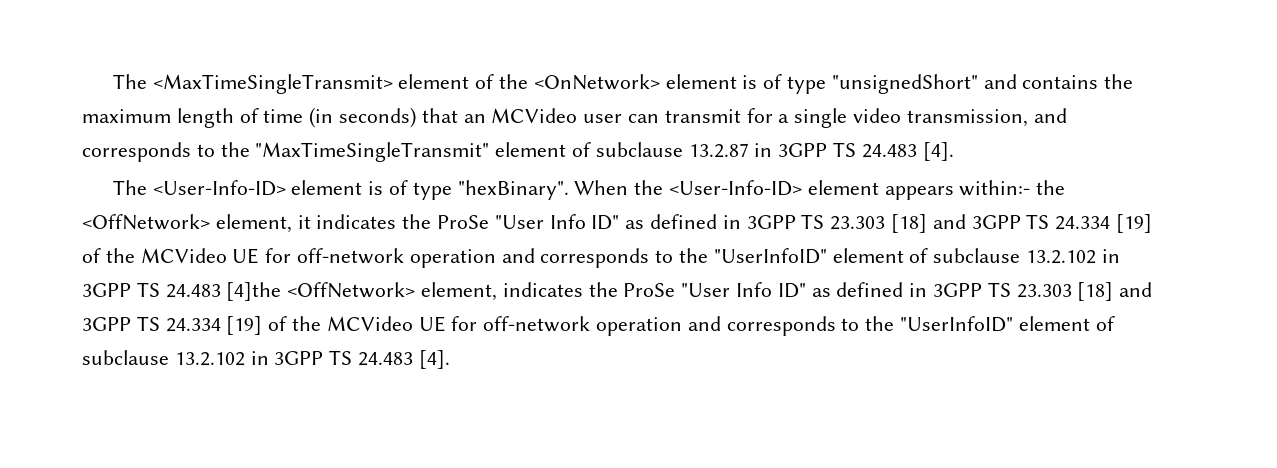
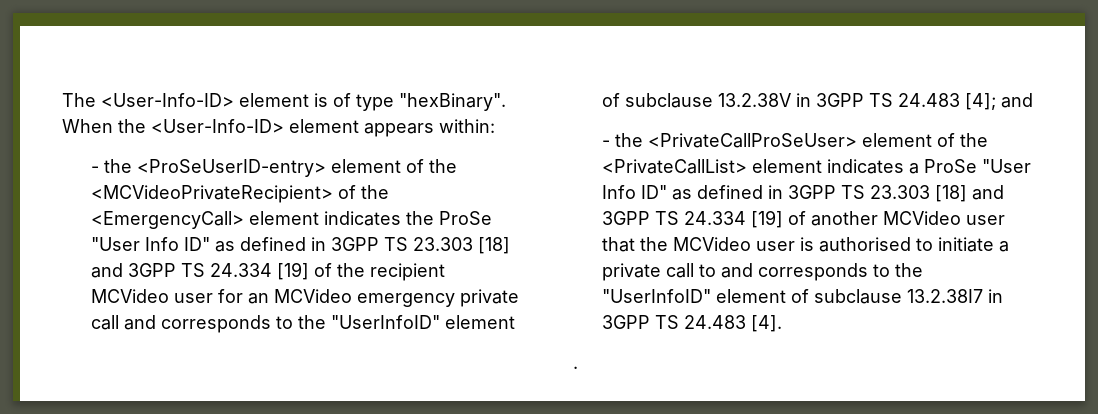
[112,74,1134,94] [82,107,1067,128] [82,142,954,162] [112,180,147,195] The <MaxTimeSingleTransmit> element of the <OnNetwork> element is of type "unsignedShort" and contains the maximum length of time (in seconds) that an MCVideo user can transmit for a single video transmission, and corresponds to the "MaxTimeSingleTransmit" element of subclause 13.2.87 in 3GPP TS 24.483 [4]. // The -> [62,93,96,107] The
[959,180,1066,196] [82,214,311,233] within:- the <OffNetwork> element, it -> [439,119,495,133] [91,159,458,177] [91,185,390,203] [91,211,320,229] within: // - the <ProSeUserID-entry> element of the <MCVideoPrivateRecipient> of the <EmergencyCall> element
[140,248,1120,268] [82,282,618,301] MCVideo UE for off-network operation and corresponds to the "UserInfoID" element of subclause 13.2.102 in 3GPP TS 24.483 [4]the <OffNetwork> element, indicates the -> [370,263,446,281] [91,289,520,307] [91,315,516,333] [602,93,1034,110] [602,133,989,148] [602,159,920,174] recipient MCVideo user for an MCVideo emergency private call and corresponds to the "UserInfoID" element of subclause 13.2.38V in 3GPP TS 24.483 [4]; and // - the <PrivateCallProSeUser> element of the <PrivateCallList> element indicates a
[292,316,1115,336] [82,350,450,369] the MCVideo UE for off-network operation and corresponds to the "UserInfoID" element of subclause 13.2.102 in 3GPP TS 24.483 [4]. -> [811,211,1006,226] [602,237,1010,252] [602,263,924,281] [602,289,1004,304] [602,315,783,332] [573,366,578,369] another MCVideo user that the MCVideo user is authorised to initiate a private call to and corresponds to the "UserInfoID" element of subclause 13.2.38I7 in 3GPP TS 24.483 [4]. // .

